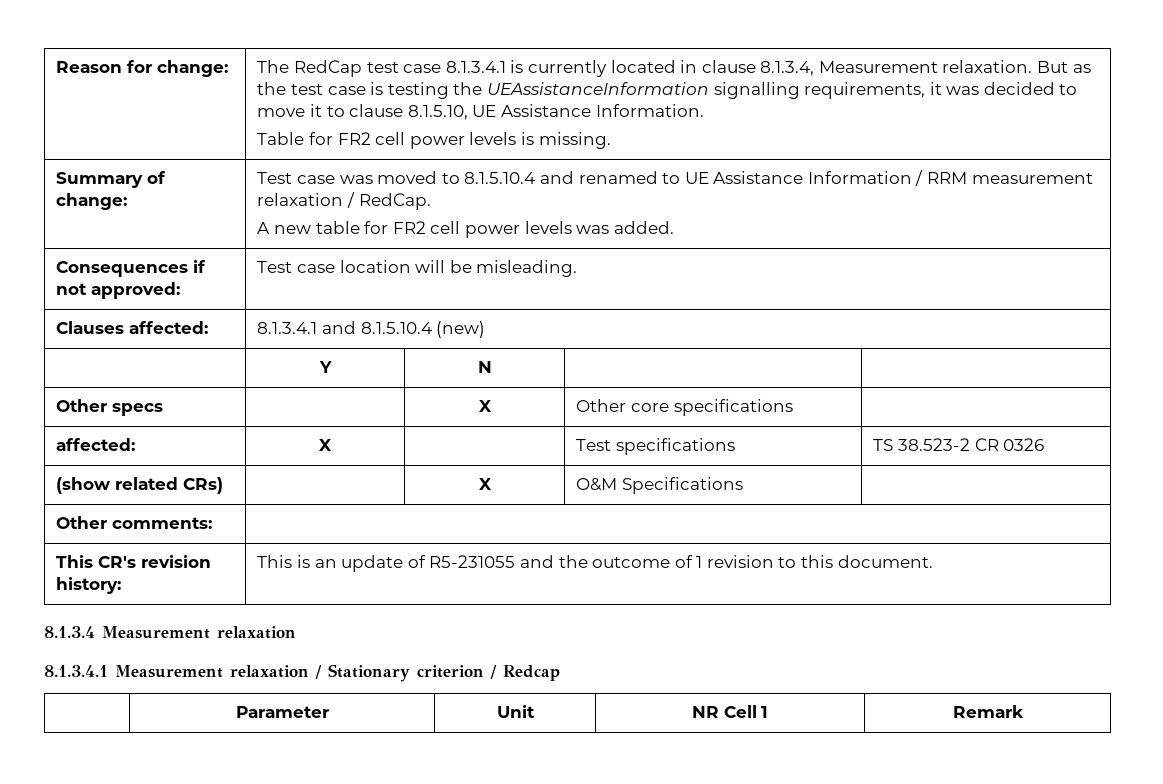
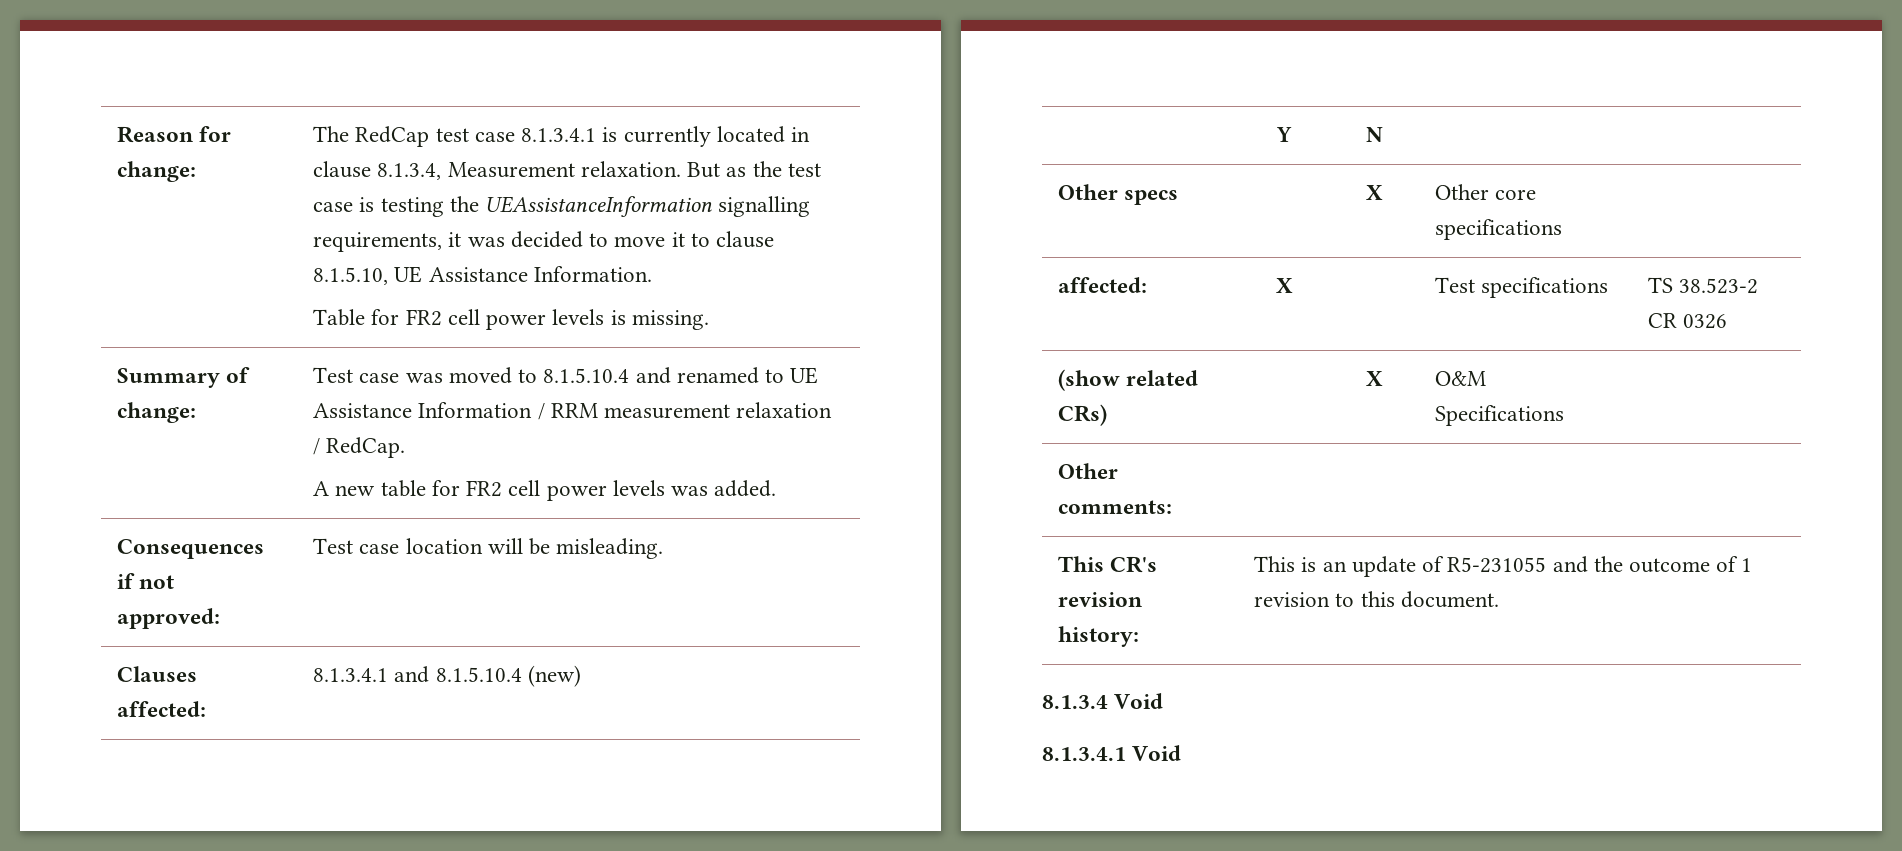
[102,626,296,639] [44,664,560,682] [235,706,329,718] [496,705,535,718] [691,705,769,718] [952,705,1024,718] Measurement relaxation // 8.1.3.4.1 Measurement relaxation / Stationary criterion / Redcap // | Parameter | Unit | NR Cell 1 | Remark -> [1114,693,1164,709] [1042,745,1182,761] Void // 8.1.3.4.1 Void

